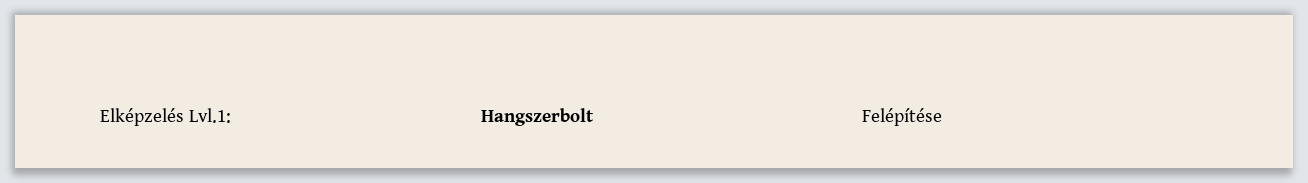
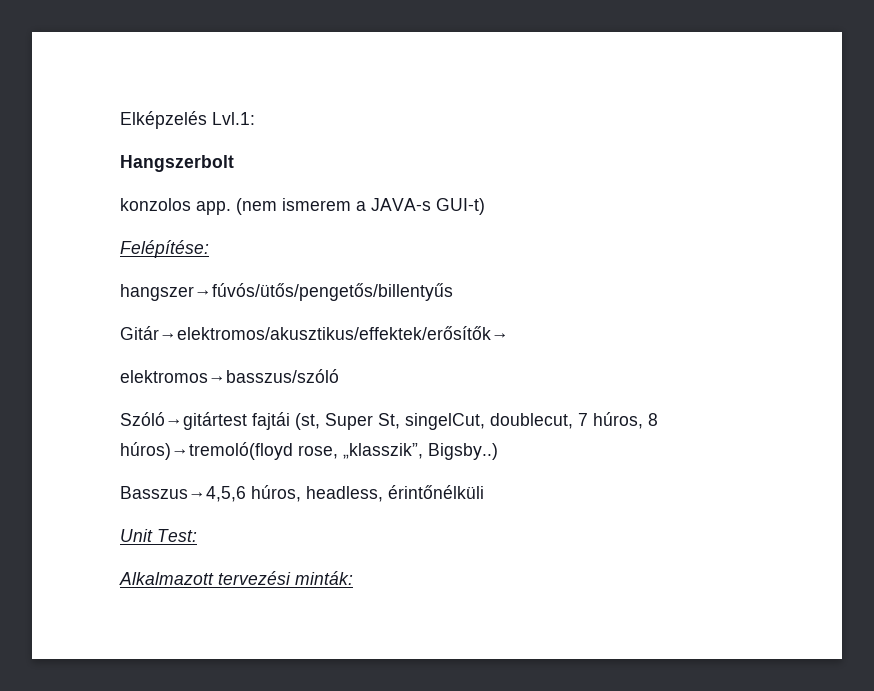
[862,108,942,126] Felépítése -> [120,198,485,215] [120,240,209,258] [120,283,453,301] [120,326,509,340] [120,369,339,383] [120,412,658,430] [120,442,498,460] [120,485,484,502] [120,529,197,542] [119,571,353,585] konzolos app. (nem ismerem a JAVA-s GUI-t) // Felépítése: // hangszer→fúvós/ütős/pengetős/billentyűs // Gitár→elektromos/akusztikus/effektek/erősítők→ // elektromos→basszus/szóló // Szóló→gitártest fajtái (st, Super St, singelCut, doublecut, 7 húros, 8 húros)→tremoló(floyd rose, „klasszik”, Bigsby..) // Basszus→4,5,6 húros, headless, érintőnélküli // Unit Test: // Alkalmazott tervezési minták:

